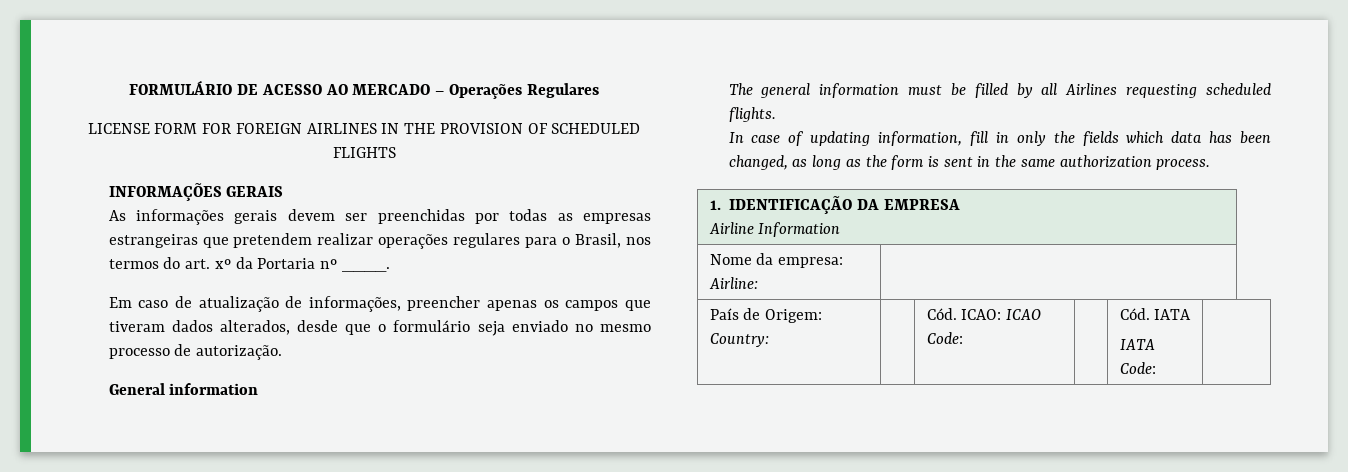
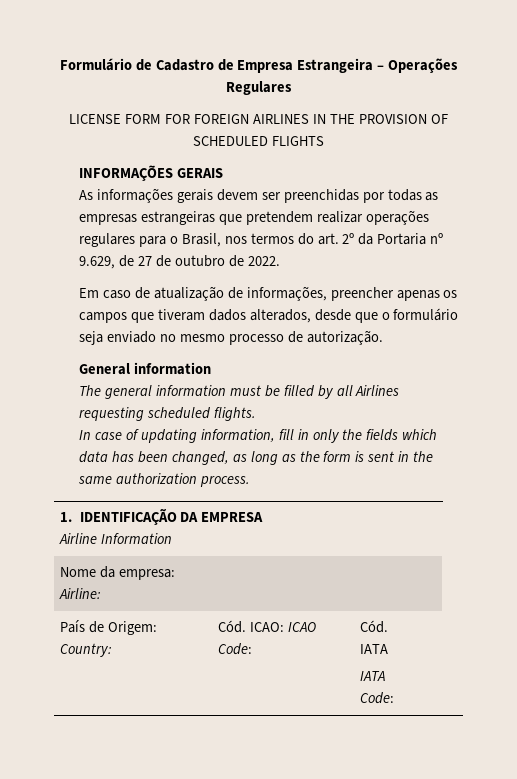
[129,80,431,95] FORMULÁRIO DE ACESSO AO MERCADO -> [59,58,374,73] Formulário de Cadastro de Empresa Estrangeira
[214,259,231,269] xº -> [342,233,355,244] 2º
[341,267,390,272] ____. -> [79,255,280,269] 9.629, de 27 de outubro de 2022.

